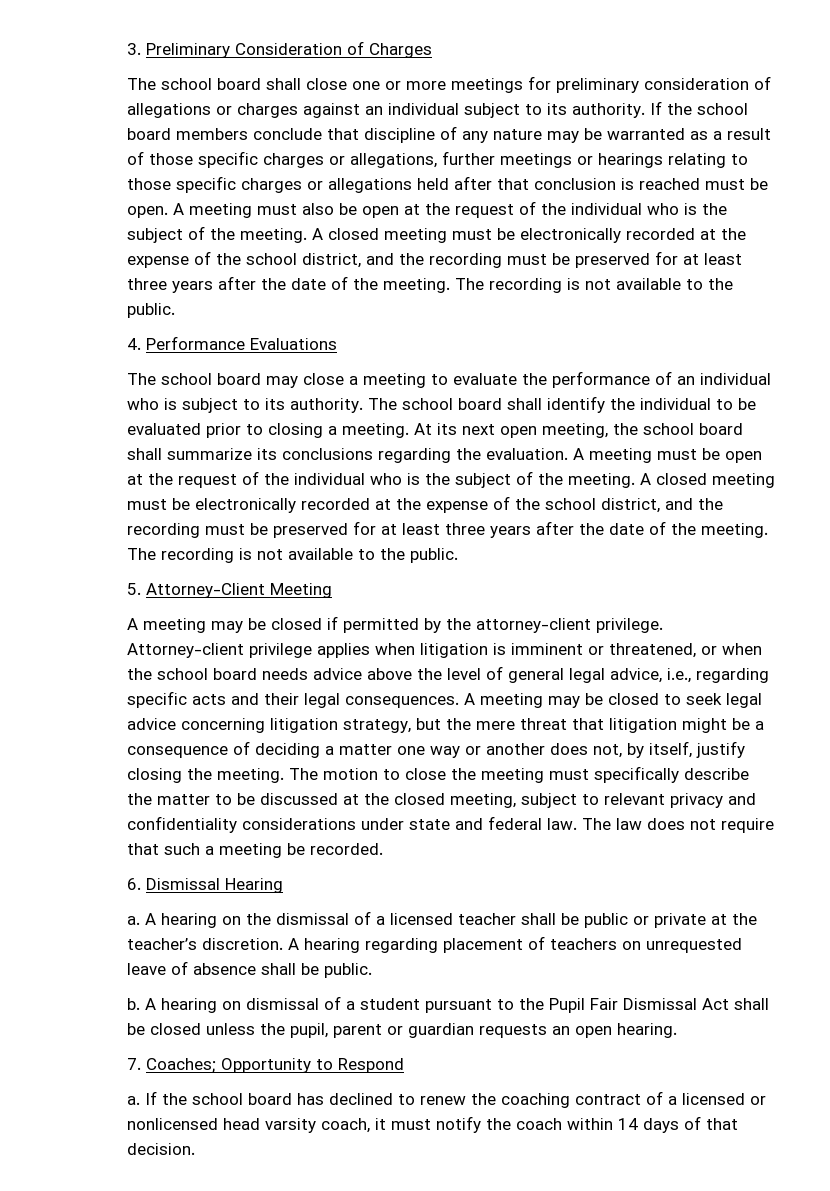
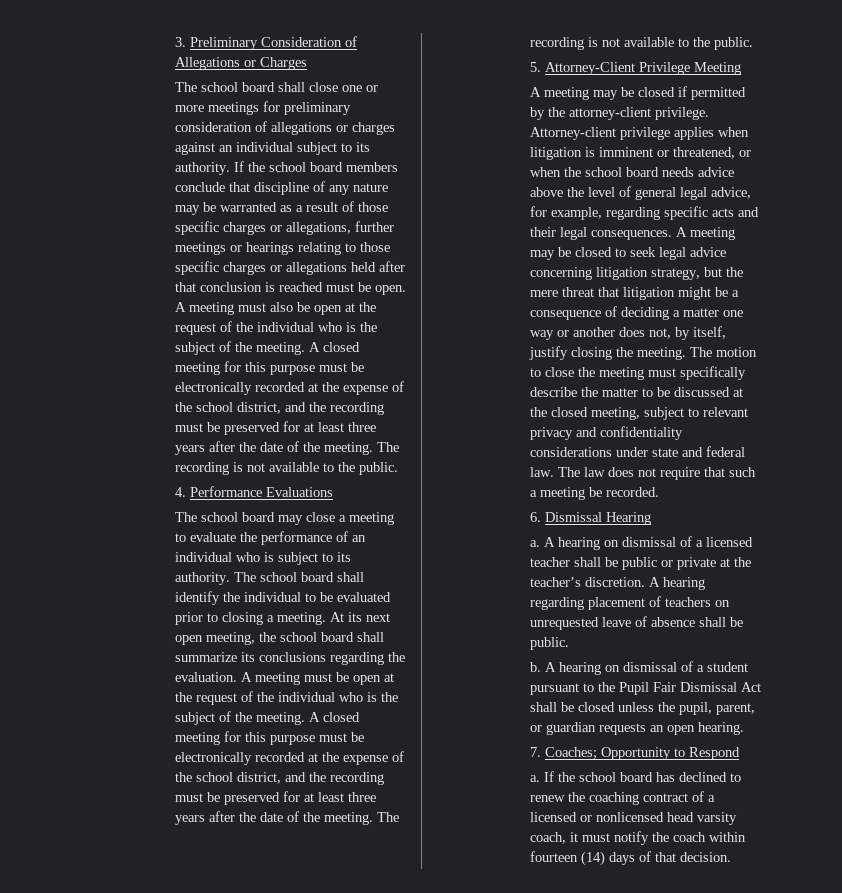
(365, 48) none -> [175,57,257,70] Allegations or
(448, 235) none -> [224,361,316,375] for this purpose
(776, 480) none -> [224,731,316,745] for this purpose
(266, 590) none -> [639,62,691,75] Privilege
[667,668,692,683] i.e., -> [530,206,603,220] for example,
[246,913,272,925] the -> (620, 543) none
[333,1024,383,1038] parent -> [716,703,756,715] parent,
[618,1118,639,1130] 14 -> [530,851,606,866] fourteen (14)

